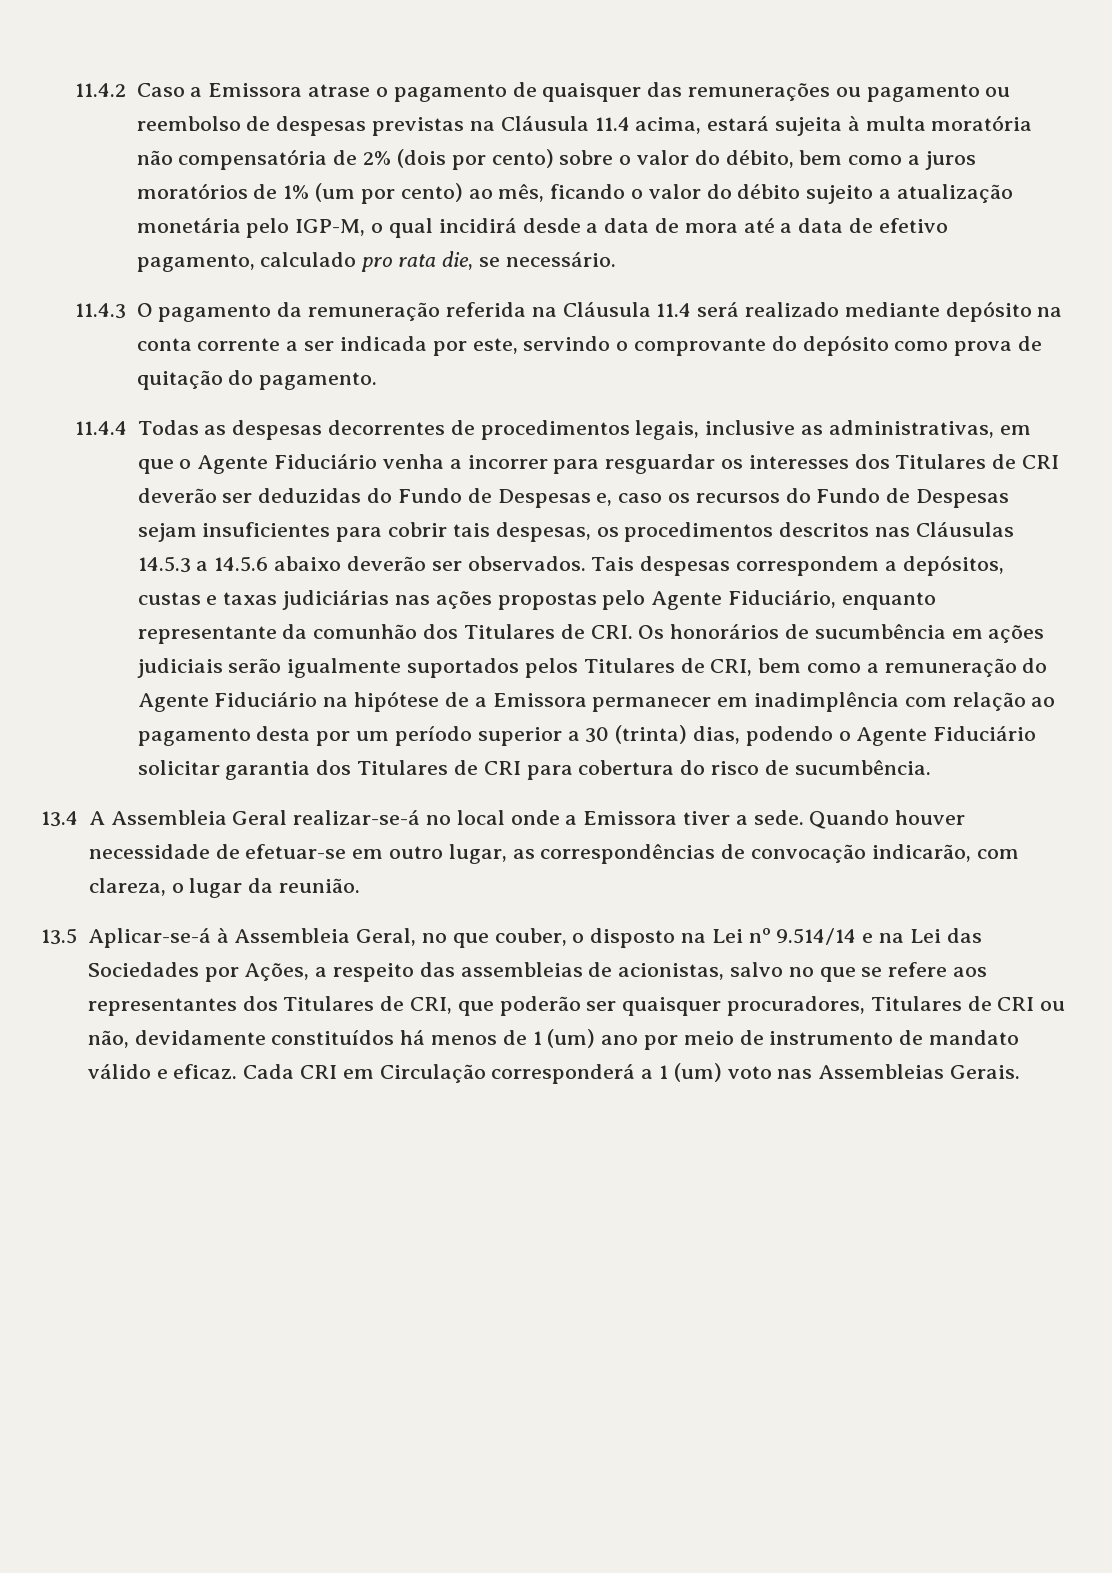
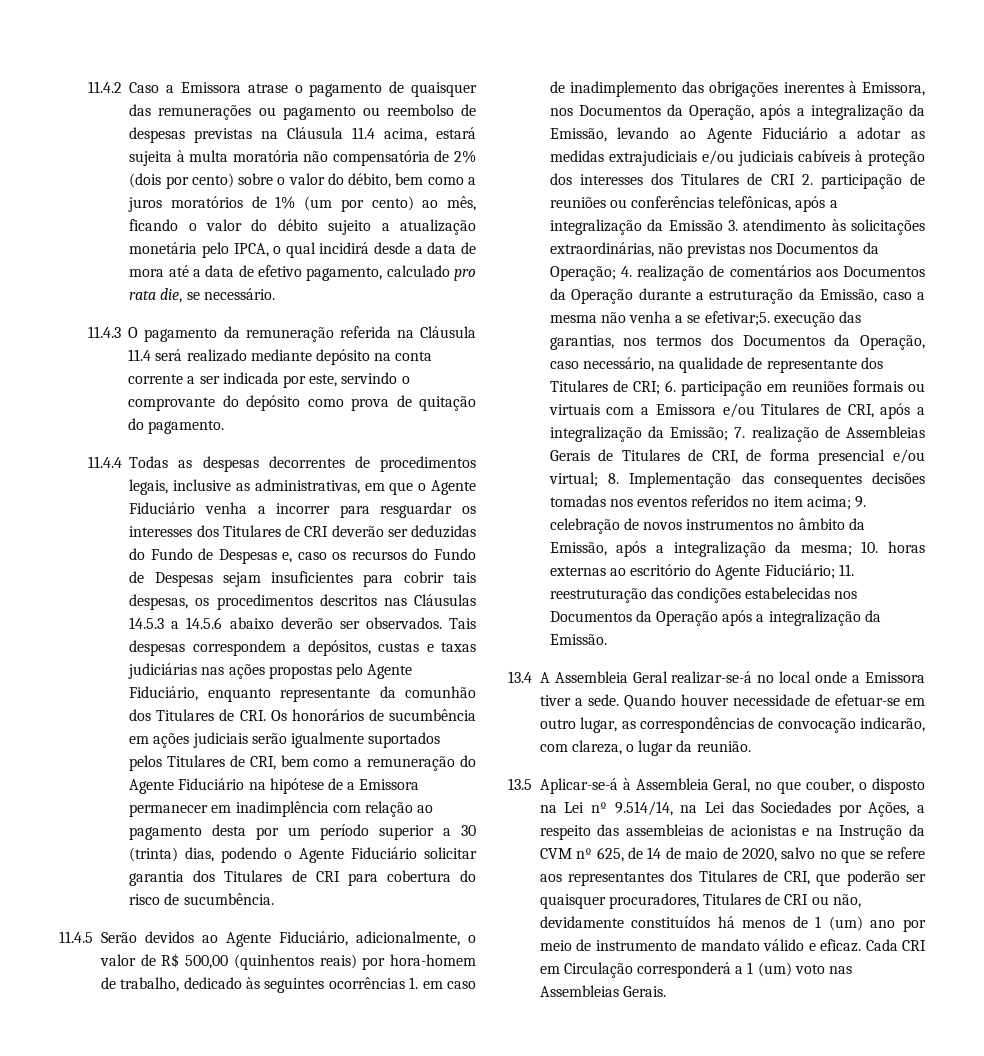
[295,219,366,236] IGP-M, -> [233,243,269,257] IPCA,
(931, 767) none -> [59,931,476,947] [99,953,476,970] [100,977,476,993] [549,81,925,97] [549,104,925,120] [549,127,925,143] [549,150,925,166] [549,173,925,189] [549,196,838,212] [549,219,925,235] [549,242,879,258] [549,265,925,281] [549,288,925,304] [549,311,862,327] [549,334,925,350] [549,357,883,373] [549,380,925,396] [548,403,925,419] [549,426,925,442] [549,449,925,465] [548,472,925,488] [549,495,867,510] [549,518,865,534] [549,541,925,557] [549,564,854,580] [549,587,858,603] [549,610,881,626] [549,634,607,645] // 11.4.5 Serão devidos ao Agente Fiduciário, adicionalmente, o valor de R$ 500,00 (quinhentos reais) por hora-homem de trabalho, dedicado às seguintes ocorrências 1. em caso de inadimplemento das obrigações inerentes à Emissora, nos Documentos da Operação, após a integralização da Emissão, levando ao Agente Fiduciário a adotar as medidas extrajudiciais e/ou judiciais cabíveis à proteção dos interesses dos Titulares de CRI 2. participação de reuniões ou conferências telefônicas, após a integralização da Emissão 3. atendimento às solicitações extraordinárias, não previstas nos Documentos da Operação; 4. realização de comentários aos Documentos da Operação durante a estruturação da Emissão, caso a mesma não venha a se efetivar;5. execução das garantias, nos termos dos Documentos da Operação, caso necessário, na qualidade de representante dos Titulares de CRI; 6. participação em reuniões formais ou virtuais com a Emissora e/ou Titulares de CRI, após a integralização da Emissão; 7. realização de Assembleias Gerais de Titulares de CRI, de forma presencial e/ou virtual; 8. Implementação das consequentes decisões tomadas nos eventos referidos no item acima; 9. celebração de novos instrumentos no âmbito da Emissão, após a integralização da mesma; 10. horas externas ao escritório do Agente Fiduciário; 11. reestruturação das condições estabelecidas nos Documentos da Operação após a integralização da Emissão.
[776,928,874,945] 9.514/14 e -> [614,801,673,816] 9.514/14,
[618,963,725,980] acionistas, -> [730,824,925,840] [539,847,777,862] acionistas e na Instrução da CVM nº 625, de 14 de maio de 2020,

